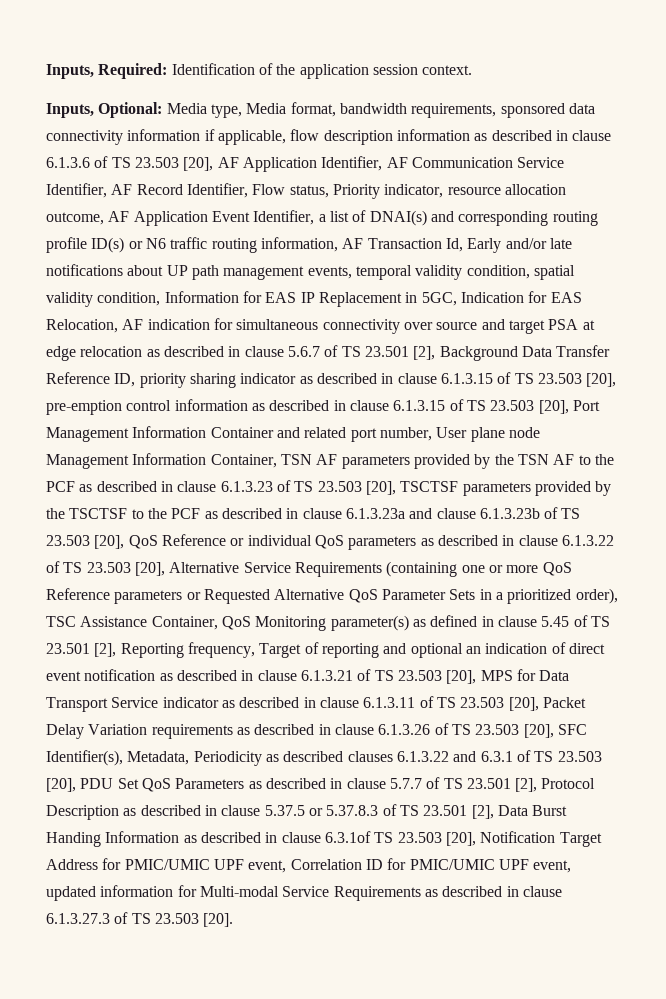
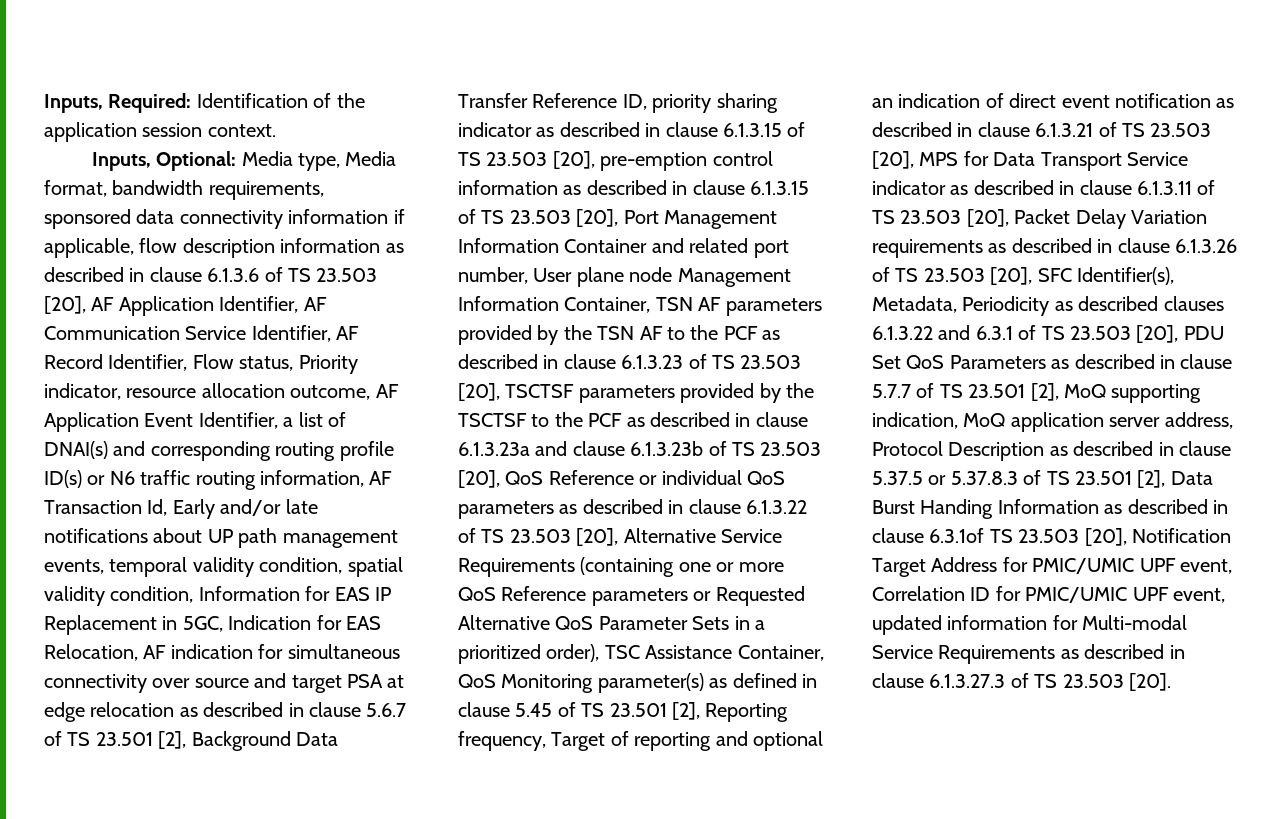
(538, 785) none -> [1063,384,1202,403] [872,412,1233,432] MoQ supporting indication, MoQ application server address,

